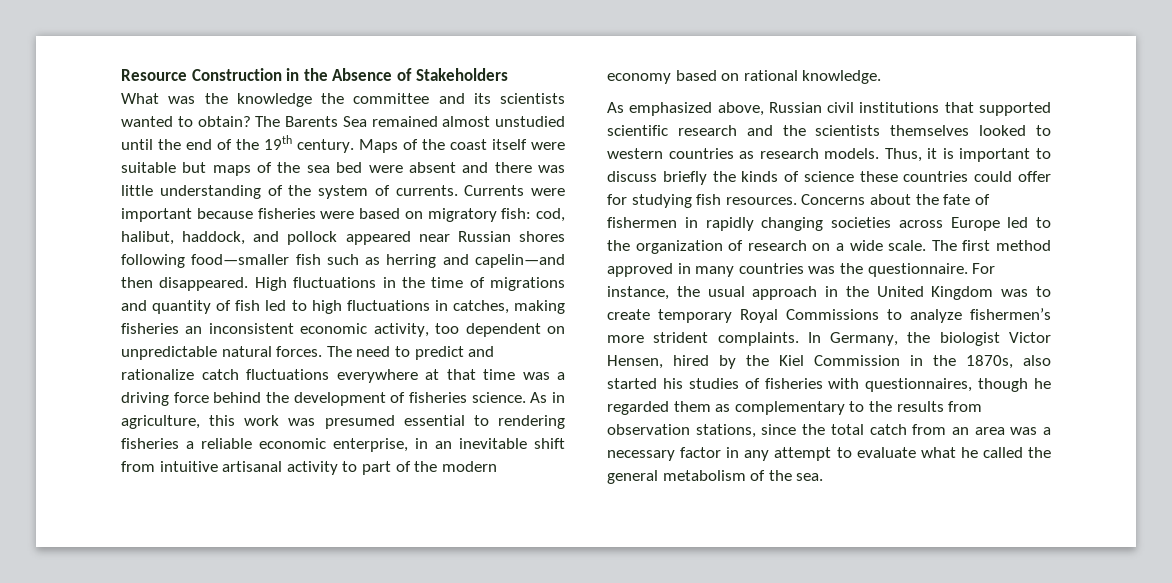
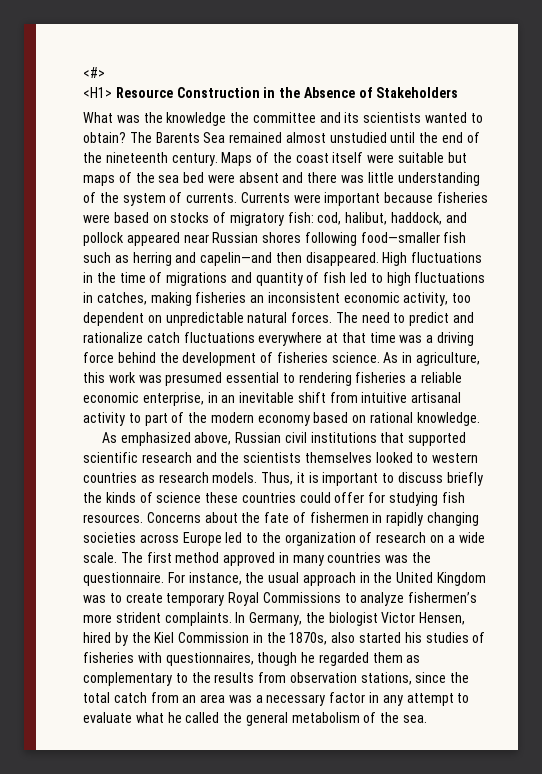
(121, 75) none -> [83,67,105,78] [83,87,112,98] <#> // <H1>
[264,135,292,150] 19th -> [105,152,168,163] nineteenth
(423, 215) none -> [170,212,227,223] stocks of

